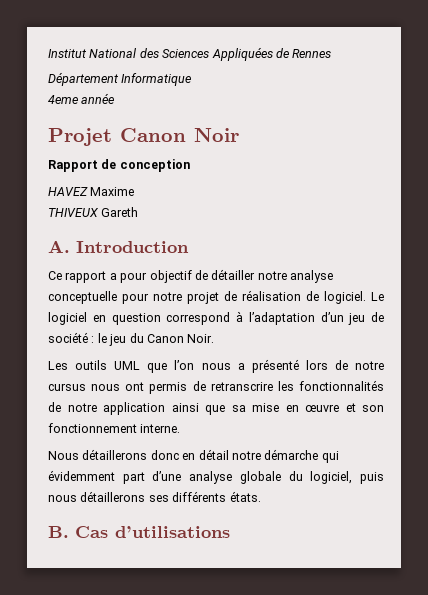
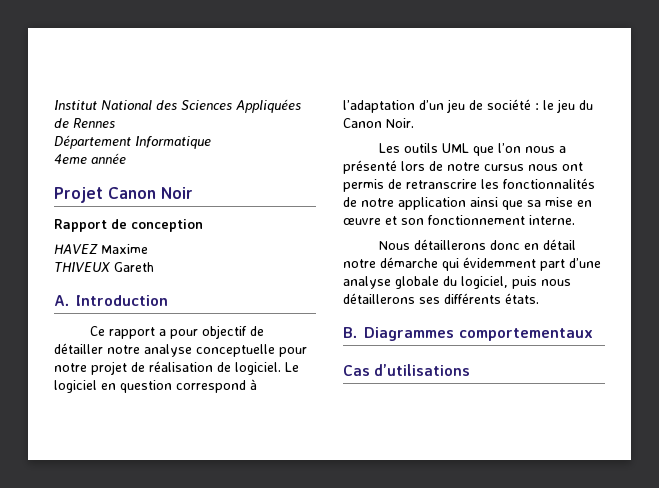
(69, 532) none -> [364,327,593,341] Diagrammes comportementaux //

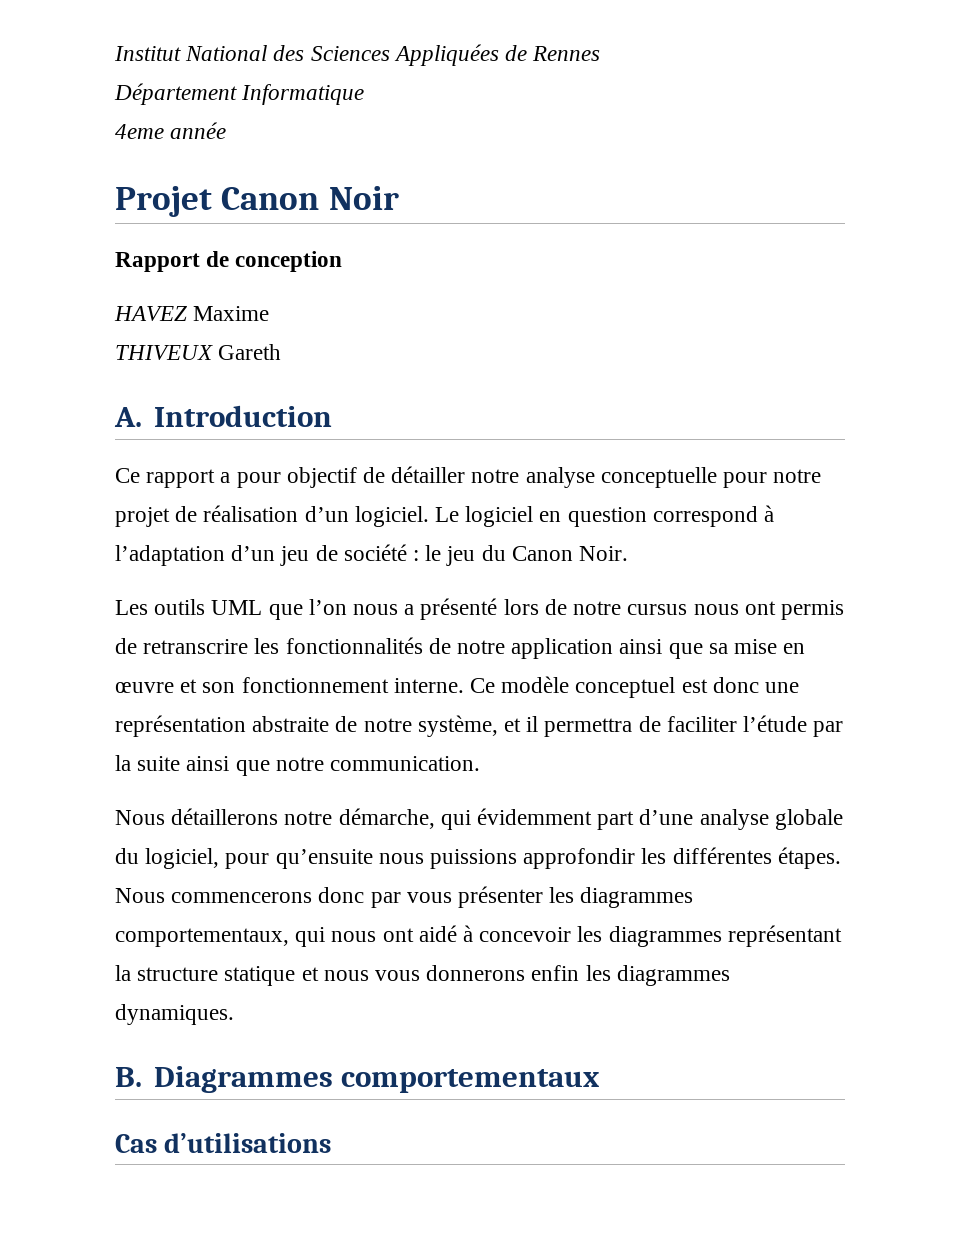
[217,362,231,372] de -> [304,506,349,522] d’un
[378,239,576,250] [343,257,438,268] // Nous détaillerons donc en détail notre démarche -> [470,676,800,698] [115,715,844,737] [115,755,481,776] [115,808,435,829] Ce modèle conceptuel est donc une représentation abstraite de notre système, et il permettra de faciliter l’étude par la suite ainsi que notre communication. // Nous détaillerons notre démarche,
[512,276,571,289] [343,293,539,304] puis nous détaillerons ses différents états. -> [225,847,841,869] [115,886,694,908] [115,925,842,947] [115,965,730,986] [115,1004,234,1025] pour qu’ensuite nous puissions approfondir les différentes étapes. Nous commencerons donc par vous présenter les diagrammes comportementaux, qui nous ont aidé à concevoir les diagrammes représentant la structure statique et nous vous donnerons enfin les diagrammes dynamiques.

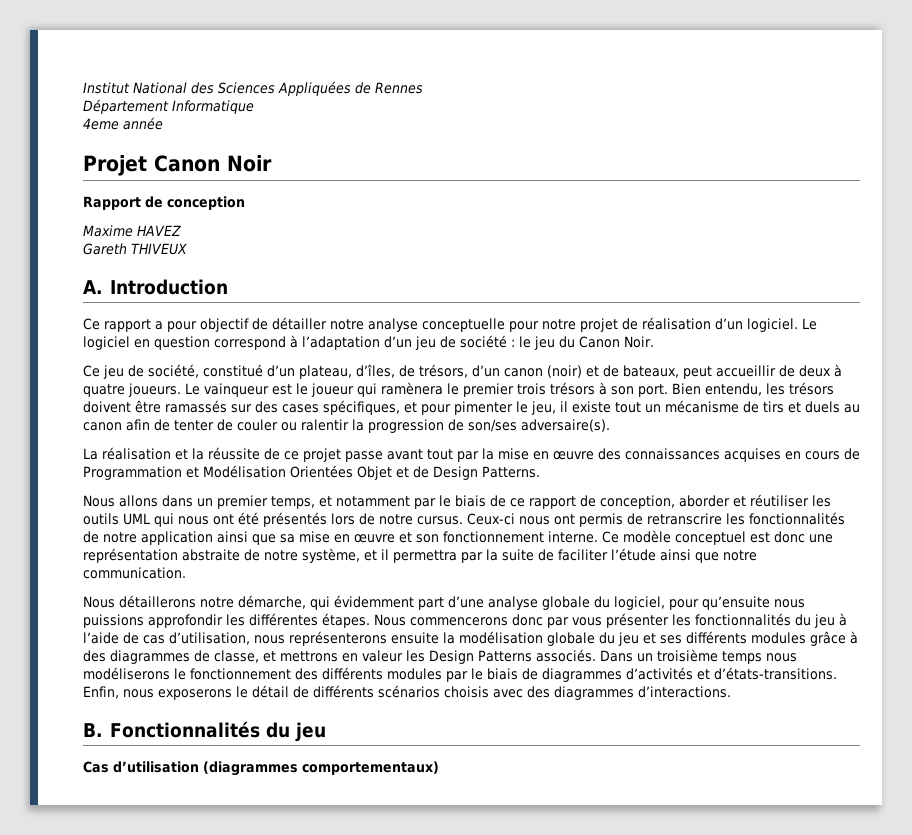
(343, 261) none -> [83,225,133,237] Maxime
[193,306,270,321] Maxime // -> [83,243,127,255] // Gareth
[218,344,282,360] Gareth -> (187, 249) none
[115,598,498,620] Les outils UML que l’on nous a présenté -> [83,364,842,379] [83,382,834,397] [83,400,860,415] [83,419,610,433] [83,447,860,462] [83,465,540,480] [83,494,831,509] [83,512,327,527] Ce jeu de société, constitué d’un plateau, d’îles, de trésors, d’un canon (noir) et de bateaux, peut accueillir de deux à quatre joueurs. Le vainqueur est le joueur qui ramènera le premier trois trésors à son port. Bien entendu, les trésors doivent être ramassés sur des cases spécifiques, et pour pimenter le jeu, il existe tout un mécanisme de tirs et duels au canon afin de tenter de couler ou ralentir la progression de son/ses adversaire(s). // La réalisation et la réussite de ce projet passe avant tout par la mise en œuvre des connaissances acquises en cours de Programmation et Modélisation Orientées Objet et de Design Patterns. // Nous allons dans un premier temps, et notamment par le biais de ce rapport de conception, aborder et réutiliser les outils UML qui nous ont été présentés
[627,604,688,615] cursus -> [417,513,515,525] cursus. Ceux-ci
[638,715,844,737] [115,755,181,771] de faciliter l’étude par la suite -> [461,548,656,563] par la suite de faciliter l’étude
[580,887,694,908] [115,925,842,947] [115,965,730,986] [115,1004,234,1025] [115,1066,600,1093] [115,1133,332,1153] diagrammes comportementaux, qui nous ont aidé à concevoir les diagrammes représentant la structure statique et nous vous donnerons enfin les diagrammes dynamiques. // B. Diagrammes comportementaux // Cas d’utilisations -> [695,613,847,628] [83,631,858,646] [83,649,797,664] [83,667,837,682] [83,685,731,700] [83,721,326,742] [83,761,439,776] fonctionnalités du jeu à l’aide de cas d’utilisation, nous représenterons ensuite la modélisation globale du jeu et ses différents modules grâce à des diagrammes de classe, et mettrons en valeur les Design Patterns associés. Dans un troisième temps nous modéliserons le fonctionnement des différents modules par le biais de diagrammes d’activités et d’états-transitions. Enfin, nous exposerons le détail de différents scénarios choisis avec des diagrammes d’interactions. // B. Fonctionnalités du jeu // Cas d’utilisation (diagrammes comportementaux)

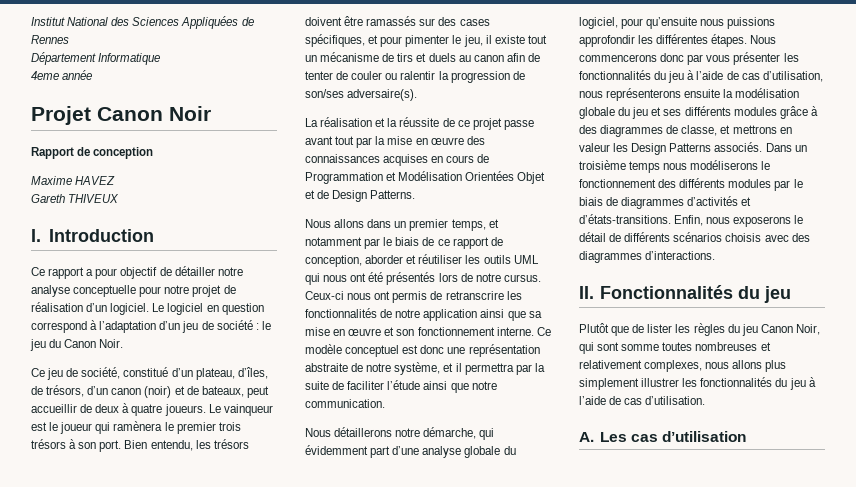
[83,280,103,294] A. -> [31,229,41,242] I.
[83,723,103,737] B. -> [579,286,594,299] II.
[83,761,439,776] Cas d’utilisation (diagrammes comportementaux) -> [579,323,820,336] [579,342,771,354] [579,360,787,372] [579,377,816,390] [579,396,706,405] [579,431,747,442] Plutôt que de lister les règles du jeu Canon Noir, qui sont somme toutes nombreuses et relativement complexes, nous allons plus simplement illustrer les fonctionnalités du jeu à l’aide de cas d’utilisation. // A. Les cas d’utilisation

